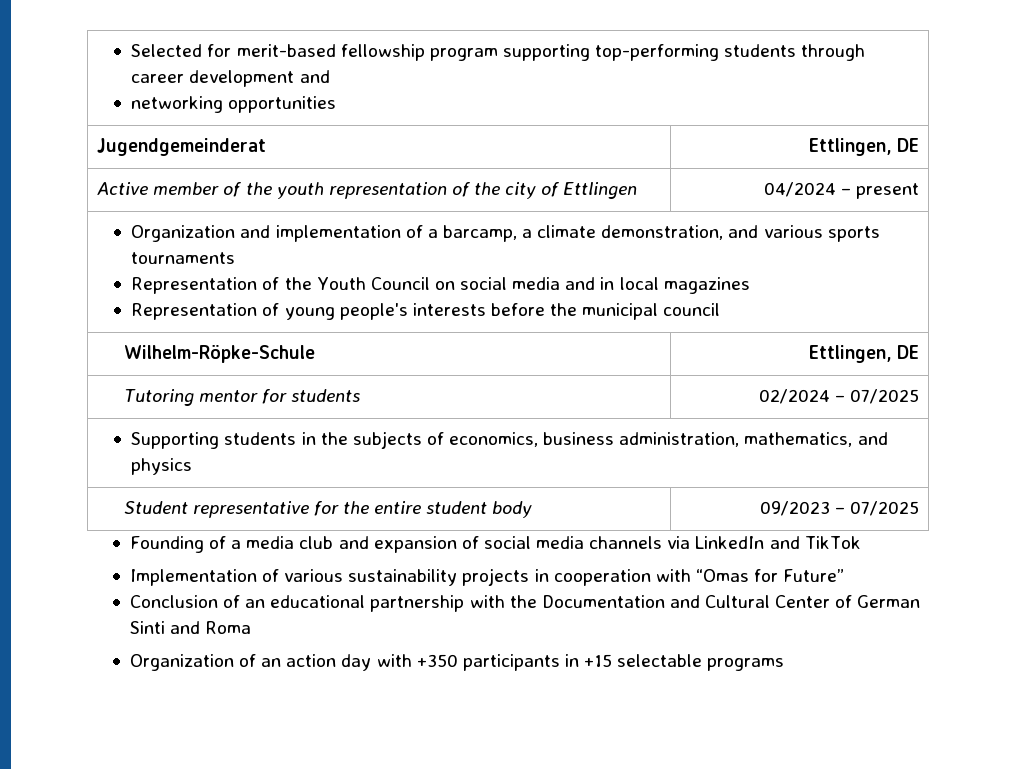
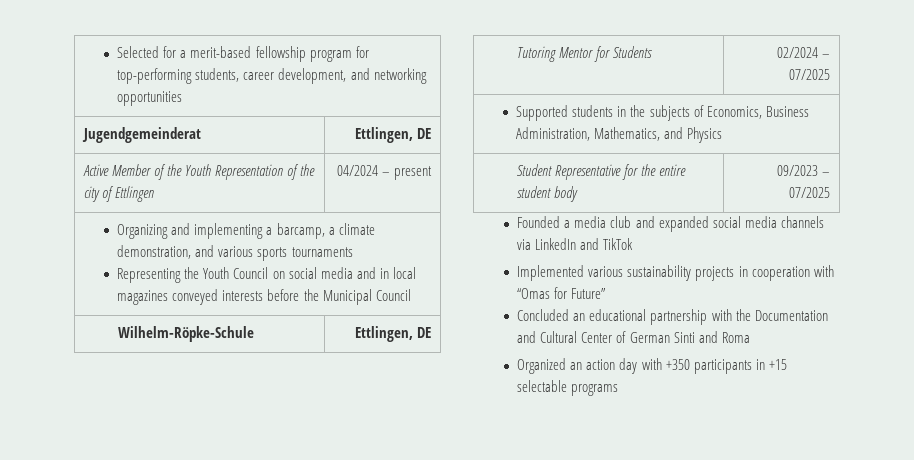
(232, 50) none -> [180,50,187,58] a
[502,44,866,61] [131,70,330,87] supporting top-performing students through career development and // -> [355,46,369,58] [117,68,370,84] for top-performing students, career development, and
[153,182,447,199] member of the youth representation -> [112,164,284,180] Member of the Youth Representation
[131,225,423,242] Organization and implementation of -> [117,223,264,239] Organizing and implementing
[131,277,280,294] Representation of -> [117,268,182,283] Representing
[131,303,408,320] // Representation of young people's -> [172,289,219,305] conveyed
[582,303,721,320] municipal council -> [322,289,411,305] Municipal Council
[198,389,360,404] mentor for students -> [558,46,652,62] Mentor for Students
[131,432,220,449] Supporting -> [516,105,569,121] Supported
[449,432,888,447] [131,458,193,475] economics, business administration, mathematics, and physics -> [706,106,809,119] [516,127,723,143] Economics, Business Administration, Mathematics, and Physics
[192,501,309,518] representative -> [554,164,621,180] Representative
[129,536,227,553] Founding of -> [517,216,561,228] Founded
[373,536,479,553] expansion of -> [658,216,709,232] expanded
[129,569,280,586] Implementation of -> [517,265,585,281] Implemented
[129,595,241,608] Conclusion of -> [517,309,570,321] Concluded
[129,654,257,671] Organization of -> [517,358,567,374] Organized

